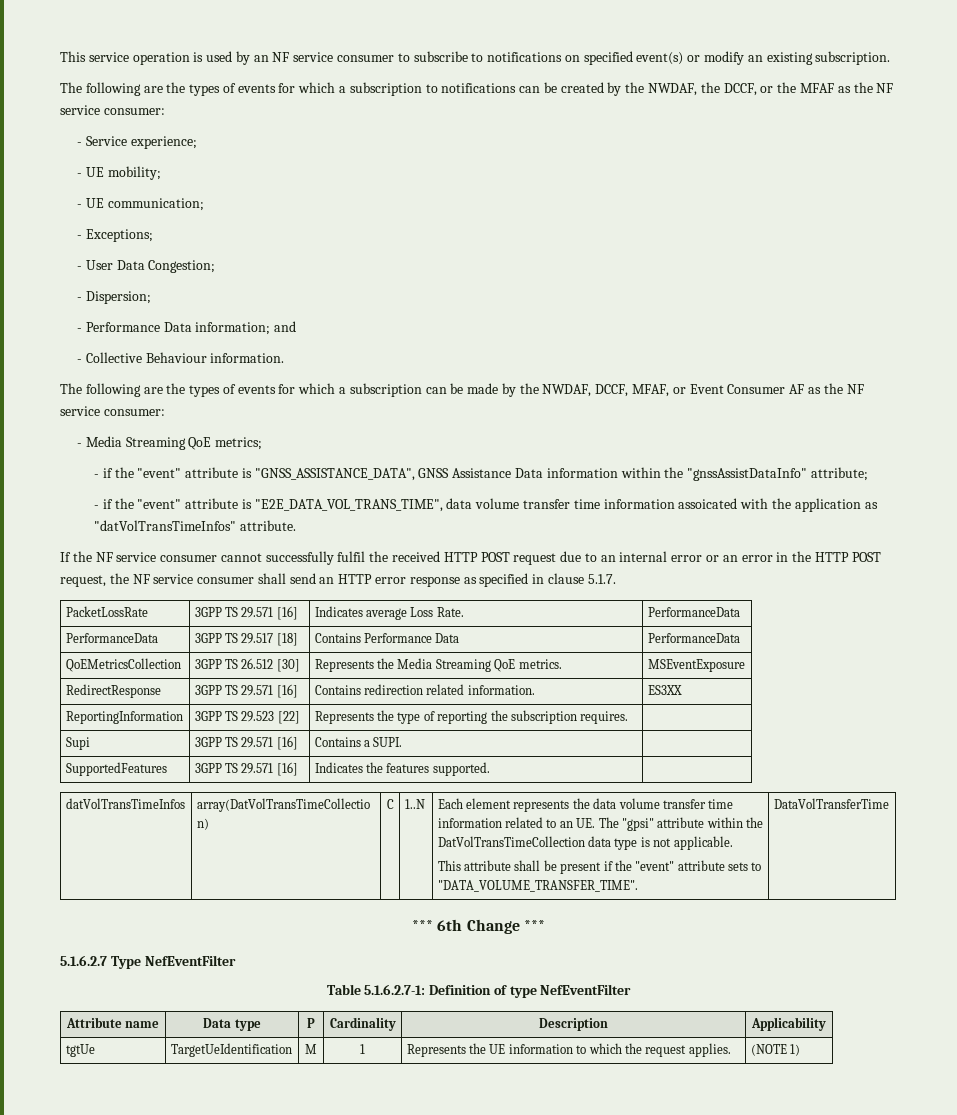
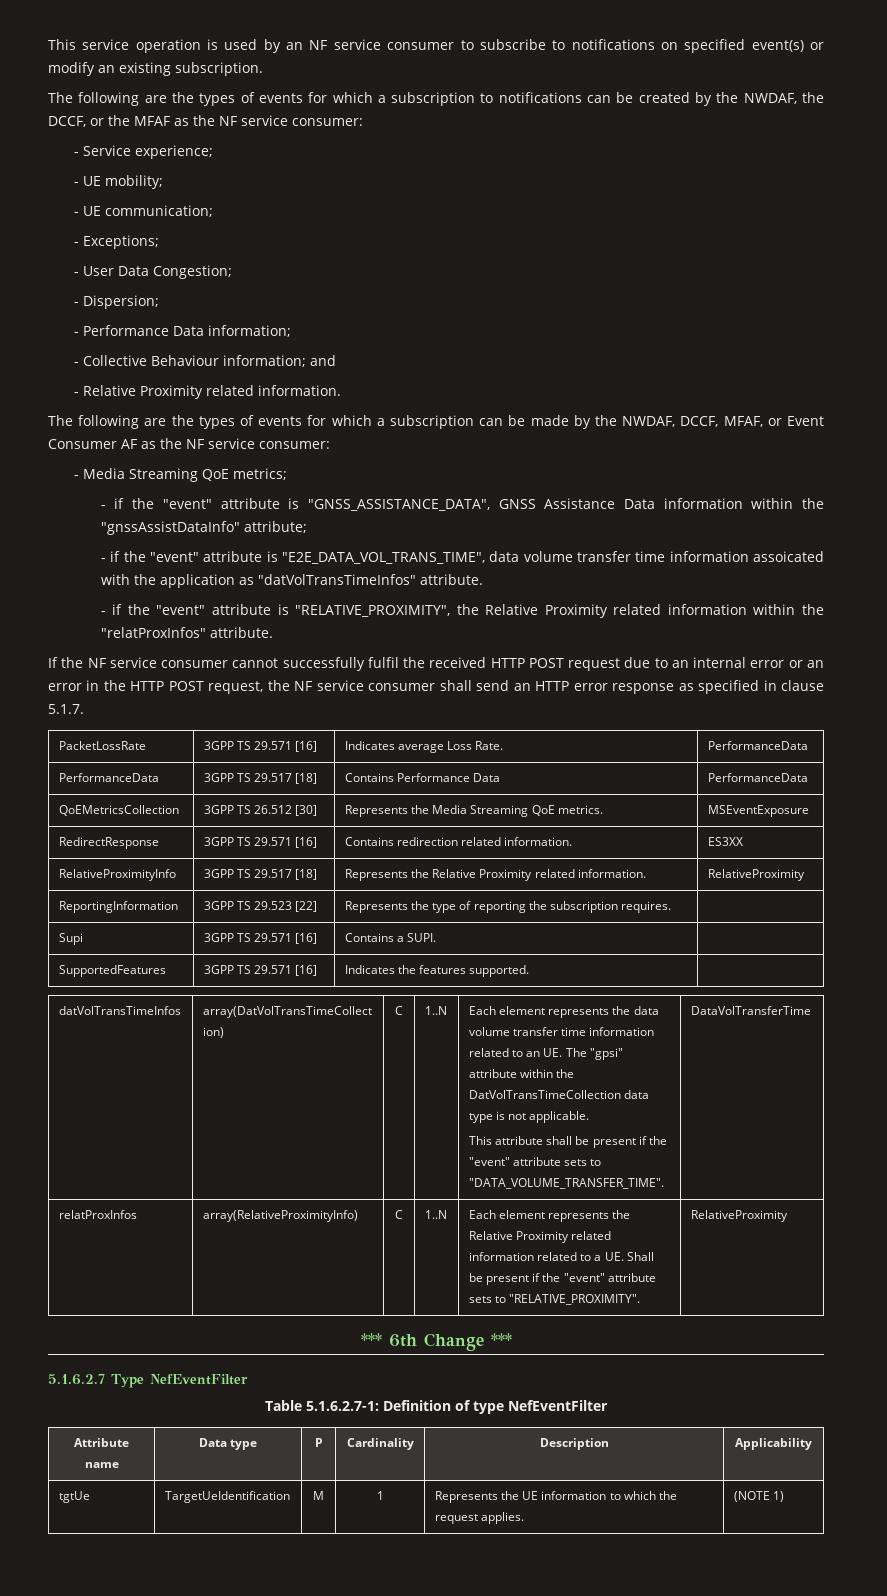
[274,321,297,332] and -> (292, 331) none
(207, 357) none -> [223,355,337,367] [74,385,255,399] information; and // - Relative Proximity related
(296, 525) none -> [100,604,824,618] [100,627,273,638] // - if the "event" attribute is "RELATIVE_PROXIMITY", the Relative Proximity related information within the "relatProxInfos" attribute.
(682, 690) none -> [58,869,176,881] [203,869,318,880] [344,869,646,881] [707,869,805,881] // RelativeProximityInfo | 3GPP TS 29.517 [18] | Represents the Relative Proximity related information. | RelativeProximity
(889, 803) none -> [58,1210,137,1219] [202,1210,358,1222] [395,1210,403,1219] [424,1210,447,1219] [468,1210,631,1222] [468,1231,612,1243] [468,1252,654,1261] [468,1273,656,1285] [468,1294,641,1305] [690,1210,788,1222] // relatProxInfos | array(RelativeProximityInfo) | C | 1..N | Each element represents the Relative Proximity related information related to a UE. Shall be present if the "event" attribute sets to "RELATIVE_PROXIMITY". | RelativeProximity

